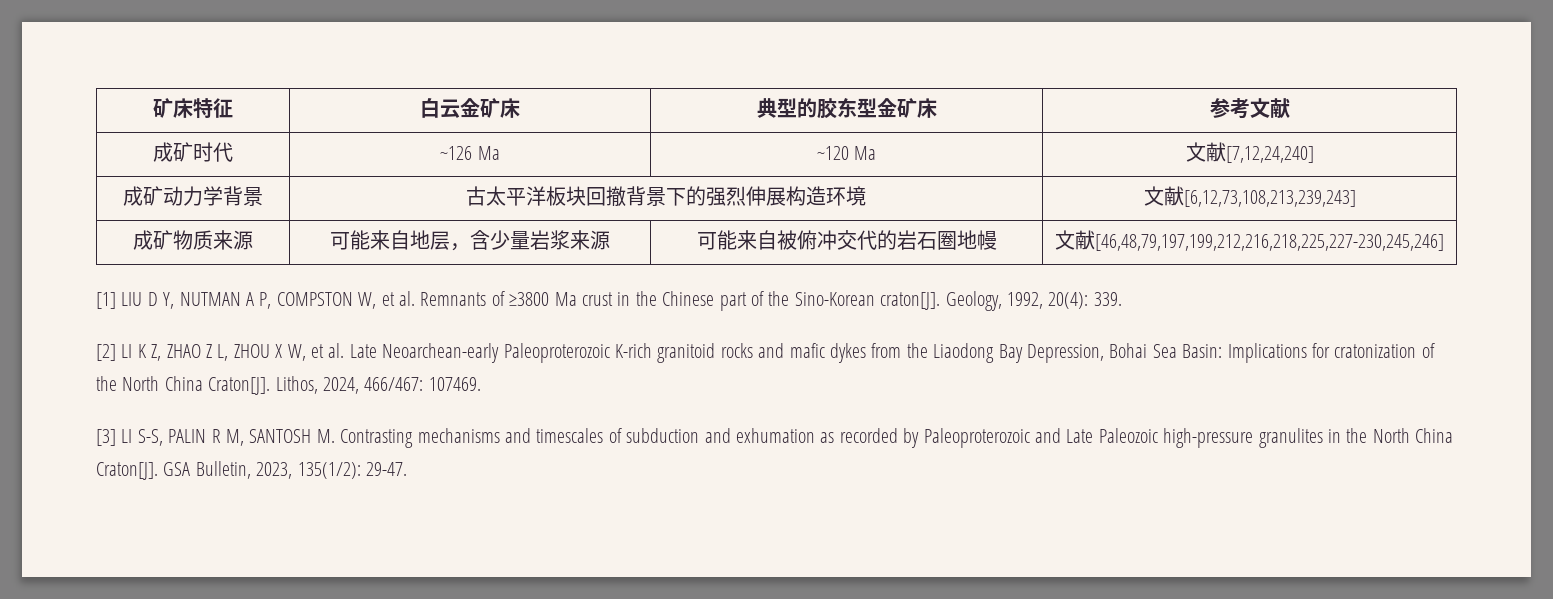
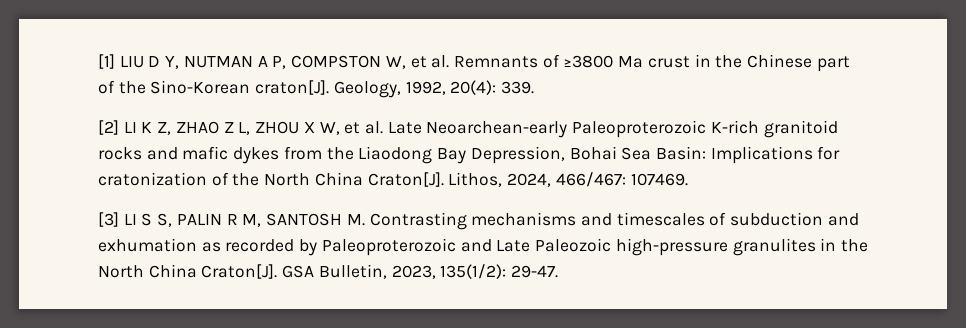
[153,98,233,119] [420,98,520,118] [756,97,937,119] [1209,98,1290,119] [153,142,233,162] [440,146,500,160] [816,146,877,160] [1185,142,1314,163] [123,186,263,206] [466,186,866,207] [1143,186,1356,207] [133,230,253,250] [330,230,610,251] [696,230,997,250] [1055,230,1444,251] 矿床特征 | 白云金矿床 | 典型的胶东型金矿床 | 参考文献 // 成矿时代 | ~126 Ma | ~120 Ma | 文献[7,12,24,240] // 成矿动力学背景 | 古太平洋板块回撤背景下的强烈伸展构造环境 | 文献[6,12,73,108,213,239,243] // 成矿物质来源 | 可能来自地层，含少量岩浆来源 | 可能来自被俯冲交代的岩石圈地幔 | 文献[46,48,79,197,199,212,216,218,225,227-230,245,246] // -> (98, 61) none
[137,429,163,446] S-S, -> [141,213,173,227] S S,

